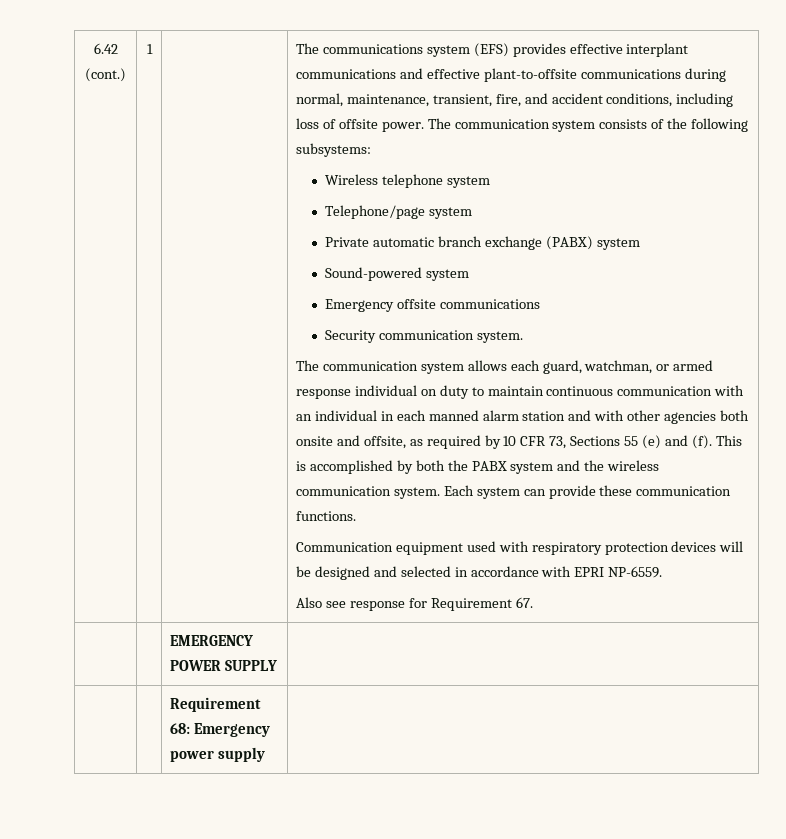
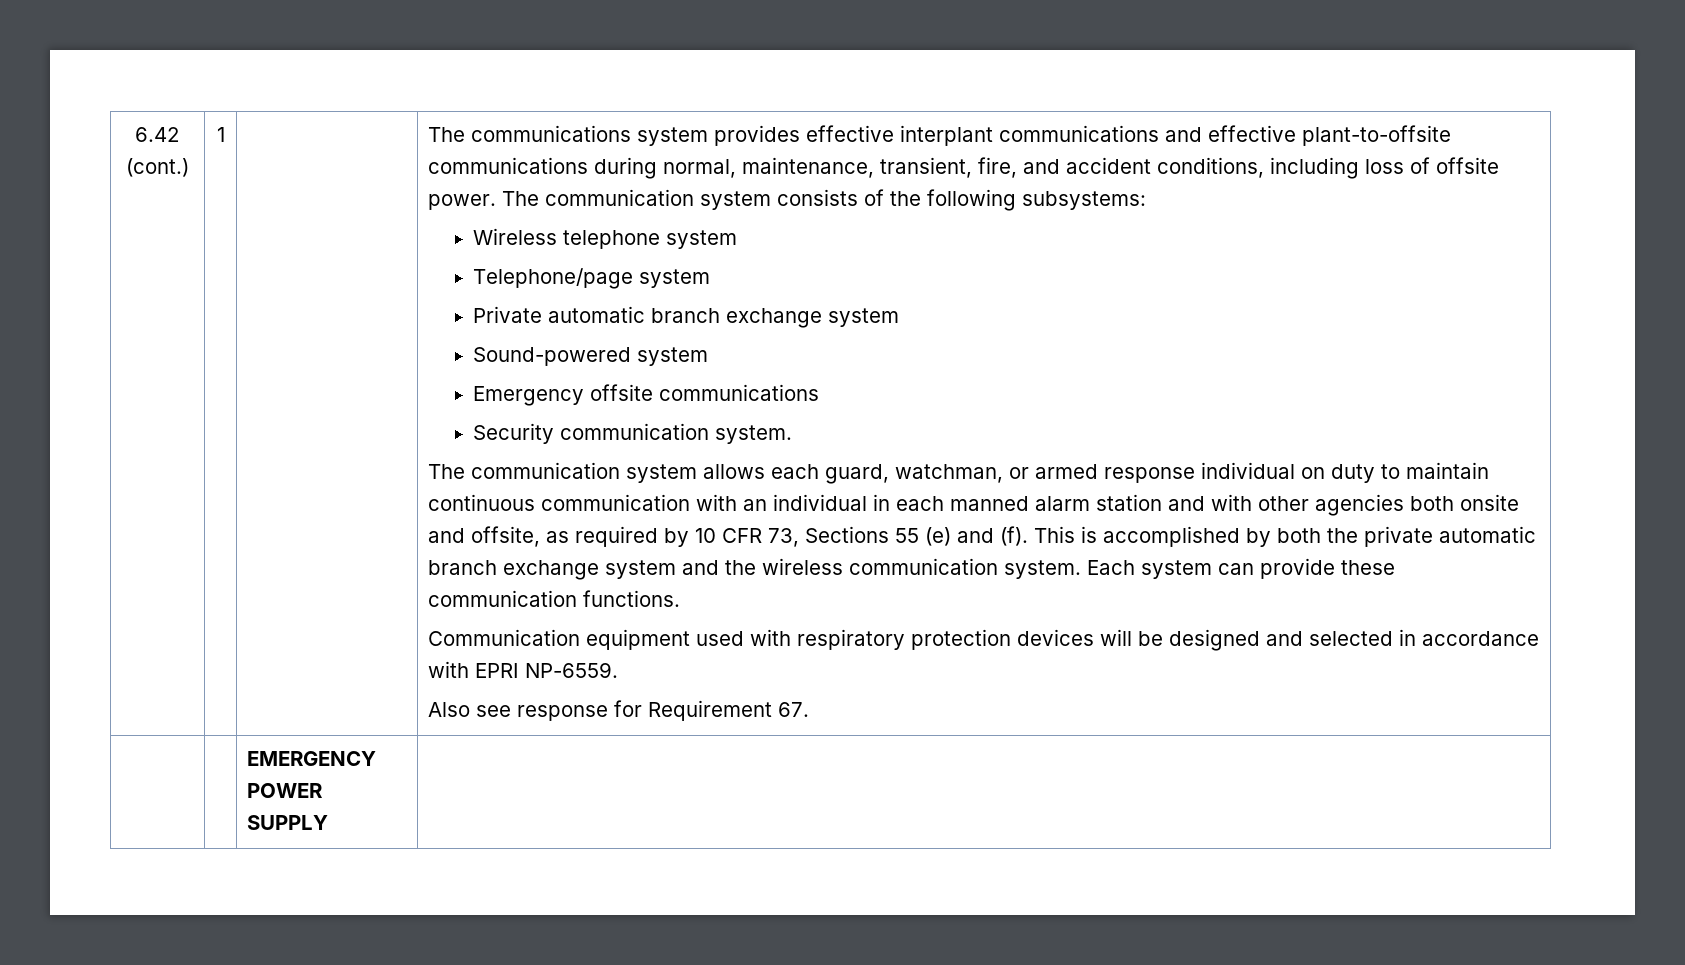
[473,43,509,57] (EFS) -> (708, 136) none
[545,236,593,250] (PABX) -> (823, 318) none
[471,461,507,471] PABX -> [1363,526,1536,547] [427,560,599,580] private automatic branch exchange
[169,697,261,712] [169,723,270,737] [169,747,265,762] // | | Requirement 68: Emergency power supply | -> (328, 822) none

